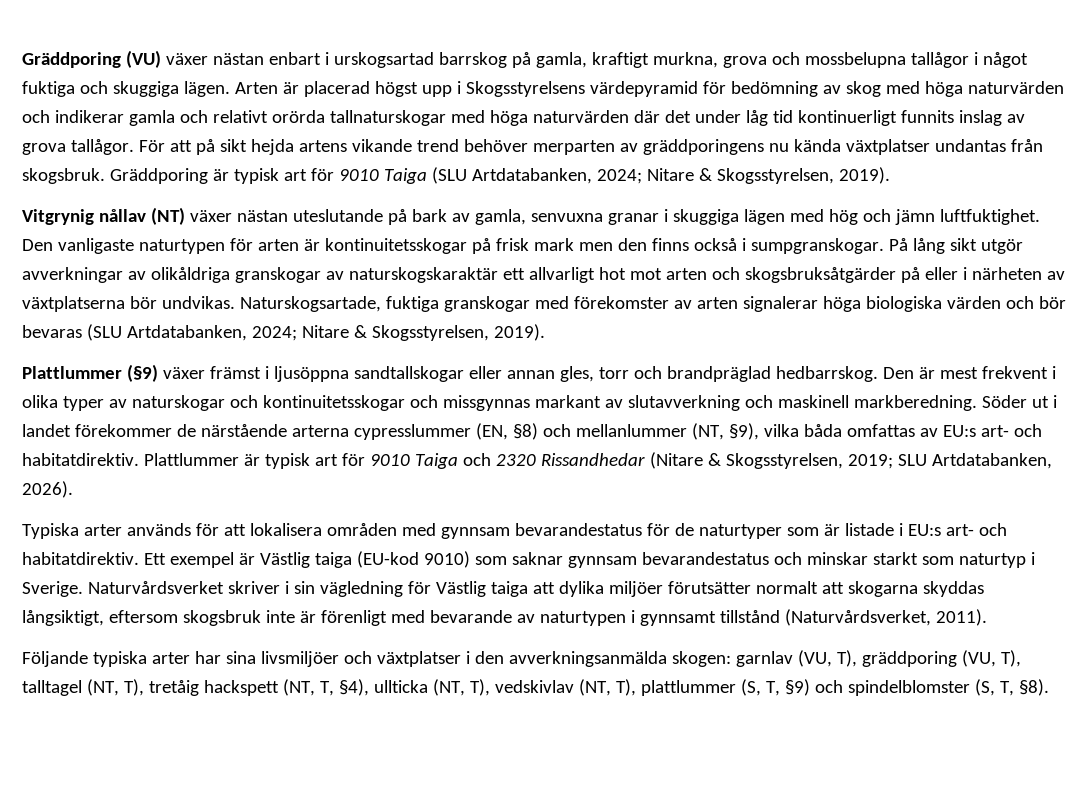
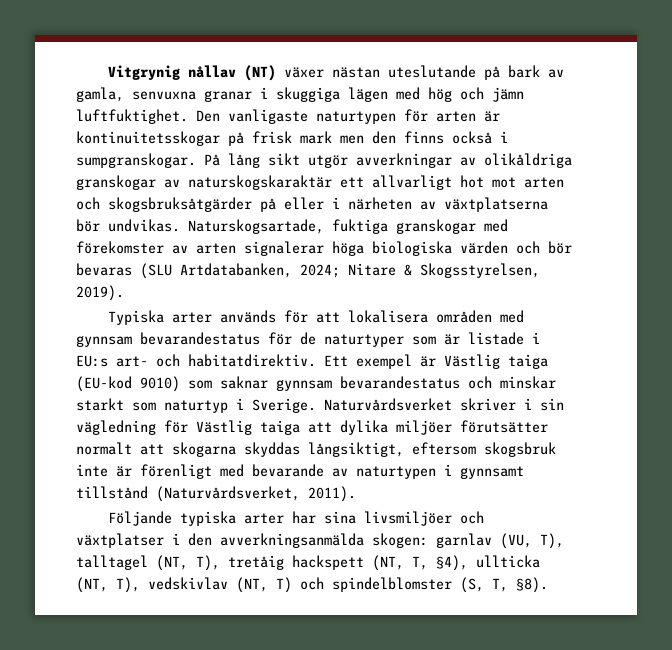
[22,50,1028,68] [22,81,1064,97] [22,110,1025,126] [22,139,1043,155] [22,167,890,184] Gräddporing (VU) växer nästan enbart i urskogsartad barrskog på gamla, kraftigt murkna, grova och mossbelupna tallågor i något fuktiga och skuggiga lägen. Arten är placerad högst upp i Skogsstyrelsens värdepyramid för bedömning av skog med höga naturvärden och indikerar gamla och relativt orörda tallnaturskogar med höga naturvärden där det under låg tid kontinuerligt funnits inslag av grova tallågor. För att på sikt hejda artens vikande trend behöver merparten av gräddporingens nu kända växtplatser undantas från skogsbruk. Gräddporing är typisk art för 9010 Taiga (SLU Artdatabanken, 2024; Nitare & Skogsstyrelsen, 2019). // -> (107, 72) none
[22,364,1056,382] [22,395,1057,411] [22,423,1042,440] [22,452,1052,469] [22,481,73,498] // Plattlummer (§9) växer främst i ljusöppna sandtallskogar eller annan gles, torr och brandpräglad hedbarrskog. Den är mest frekvent i olika typer av naturskogar och kontinuitetsskogar och missgynnas markant av slutavverkning och maskinell markberedning. Söder ut i landet förekommer de närstående arterna cypresslummer (EN, §8) och mellanlummer (NT, §9), vilka båda omfattas av EU:s art- och habitatdirektiv. Plattlummer är typisk art för 9010 Taiga och 2320 Rissandhedar (Nitare & Skogsstyrelsen, 2019; SLU Artdatabanken, 2026). -> (124, 293) none
[861,650,1021,667] gräddporing (VU, T), -> (564, 541) none
[615,679,810,696] T), plattlummer (S, T, §9) -> [276,577,292,593] T)

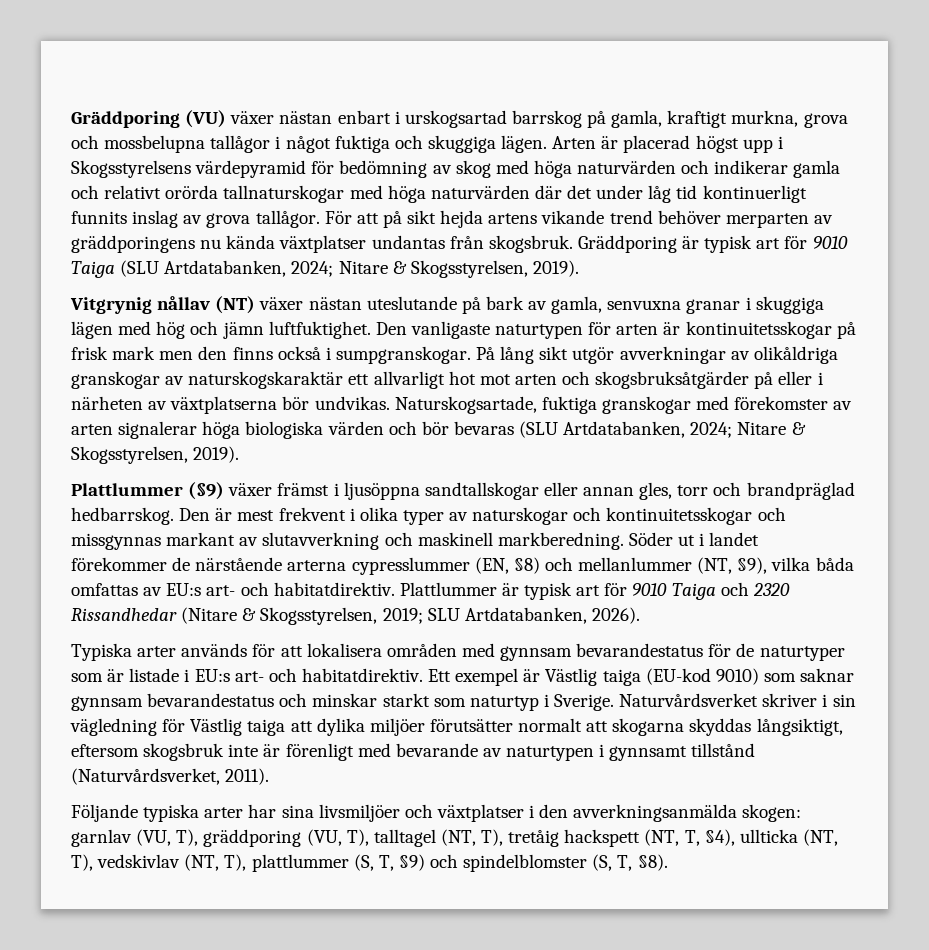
(107, 72) none -> [71,110,848,128] [71,135,783,153] [71,160,841,178] [71,185,807,203] [71,210,833,228] [71,235,848,253] [71,260,579,278] Gräddporing (VU) växer nästan enbart i urskogsartad barrskog på gamla, kraftigt murkna, grova och mossbelupna tallågor i något fuktiga och skuggiga lägen. Arten är placerad högst upp i Skogsstyrelsens värdepyramid för bedömning av skog med höga naturvärden och indikerar gamla och relativt orörda tallnaturskogar med höga naturvärden där det under låg tid kontinuerligt funnits inslag av grova tallågor. För att på sikt hejda artens vikande trend behöver merparten av gräddporingens nu kända växtplatser undantas från skogsbruk. Gräddporing är typisk art för 9010 Taiga (SLU Artdatabanken, 2024; Nitare & Skogsstyrelsen, 2019). //
(124, 293) none -> [71,482,855,500] [71,507,786,525] [71,532,760,550] [71,557,854,575] [71,582,790,600] [71,607,640,625] // Plattlummer (§9) växer främst i ljusöppna sandtallskogar eller annan gles, torr och brandpräglad hedbarrskog. Den är mest frekvent i olika typer av naturskogar och kontinuitetsskogar och missgynnas markant av slutavverkning och maskinell markberedning. Söder ut i landet förekommer de närstående arterna cypresslummer (EN, §8) och mellanlummer (NT, §9), vilka båda omfattas av EU:s art- och habitatdirektiv. Plattlummer är typisk art för 9010 Taiga och 2320 Rissandhedar (Nitare & Skogsstyrelsen, 2019; SLU Artdatabanken, 2026).
(564, 541) none -> [203,829,369,847] gräddporing (VU, T),
[276,577,292,593] T) -> [224,854,425,872] T), plattlummer (S, T, §9)

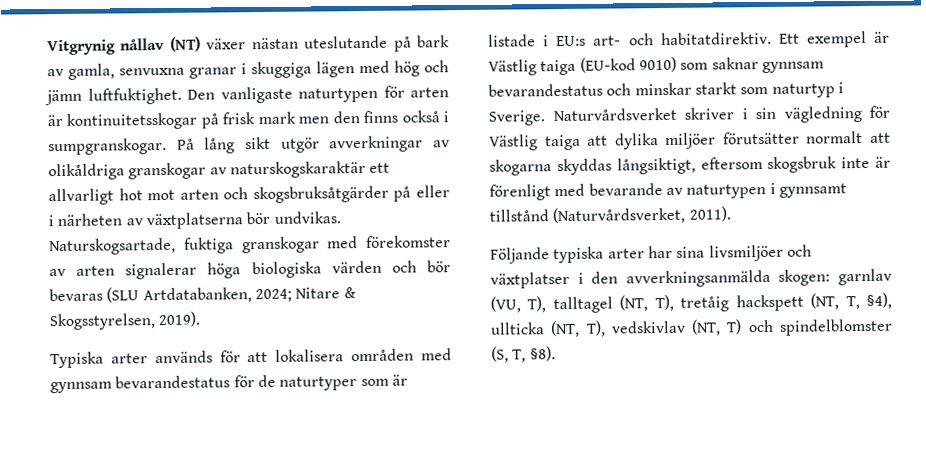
[71,110,848,128] [71,135,783,153] [71,160,841,178] [71,185,807,203] [71,210,833,228] [71,235,848,253] [71,260,579,278] Gräddporing (VU) växer nästan enbart i urskogsartad barrskog på gamla, kraftigt murkna, grova och mossbelupna tallågor i något fuktiga och skuggiga lägen. Arten är placerad högst upp i Skogsstyrelsens värdepyramid för bedömning av skog med höga naturvärden och indikerar gamla och relativt orörda tallnaturskogar med höga naturvärden där det under låg tid kontinuerligt funnits inslag av grova tallågor. För att på sikt hejda artens vikande trend behöver merparten av gräddporingens nu kända växtplatser undantas från skogsbruk. Gräddporing är typisk art för 9010 Taiga (SLU Artdatabanken, 2024; Nitare & Skogsstyrelsen, 2019). // -> (47, 47) none
[71,482,855,500] [71,507,786,525] [71,532,760,550] [71,557,854,575] [71,582,790,600] [71,607,640,625] // Plattlummer (§9) växer främst i ljusöppna sandtallskogar eller annan gles, torr och brandpräglad hedbarrskog. Den är mest frekvent i olika typer av naturskogar och kontinuitetsskogar och missgynnas markant av slutavverkning och maskinell markberedning. Söder ut i landet förekommer de närstående arterna cypresslummer (EN, §8) och mellanlummer (NT, §9), vilka båda omfattas av EU:s art- och habitatdirektiv. Plattlummer är typisk art för 9010 Taiga och 2320 Rissandhedar (Nitare & Skogsstyrelsen, 2019; SLU Artdatabanken, 2026). -> (201, 319) none
[203,829,369,847] gräddporing (VU, T), -> (547, 304) none
[224,854,425,872] T), plattlummer (S, T, §9) -> [726,319,743,335] T)

